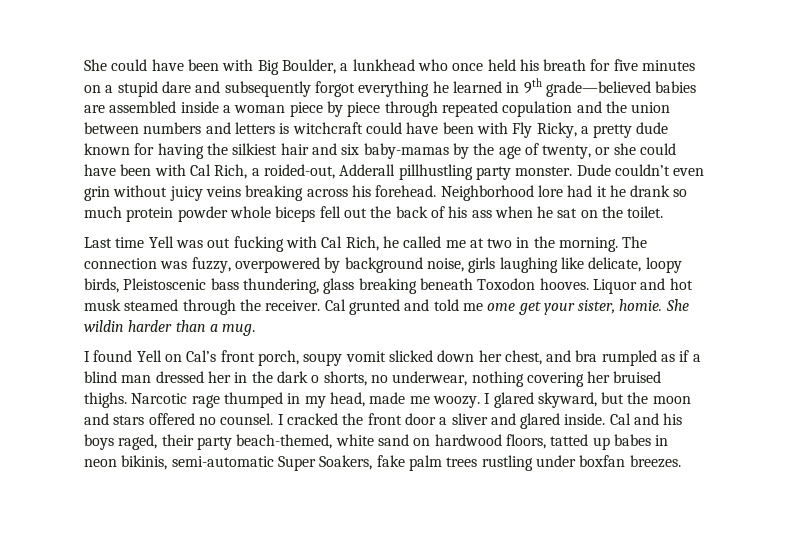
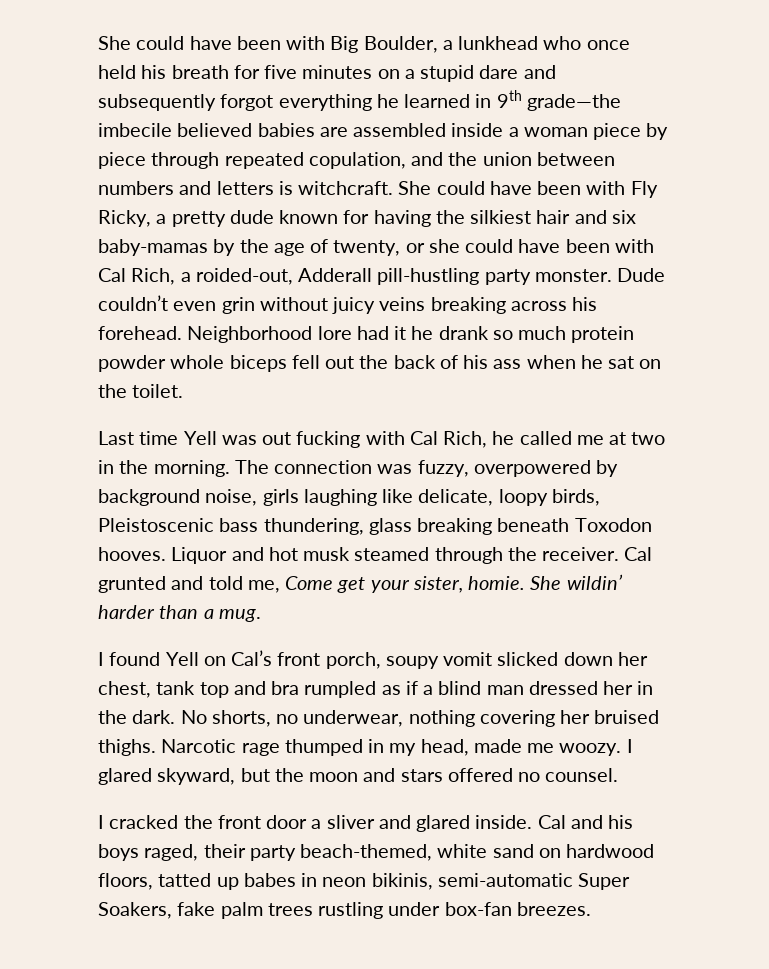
[545,81,651,97] grade—believed -> [526,94,621,111] [98,123,253,137] grade—the imbecile believed
[502,101,573,117] copulation -> [308,152,406,169] copulation,
[292,122,363,134] witchcraft -> [298,181,432,195] witchcraft. She
[398,164,473,180] pillhustling -> [377,268,480,285] pill-hustling
[462,303,516,311] me ome -> [247,576,334,593] me, Come
[84,320,124,332] wildin -> [566,574,623,590] wildin’
(542, 357) none -> [156,681,229,698] tank top
[276,371,320,383] dark o -> [132,710,207,724] dark. No
(274, 419) none -> (619, 775) //
[579,455,626,467] boxfan -> [444,902,512,916] box-fan

